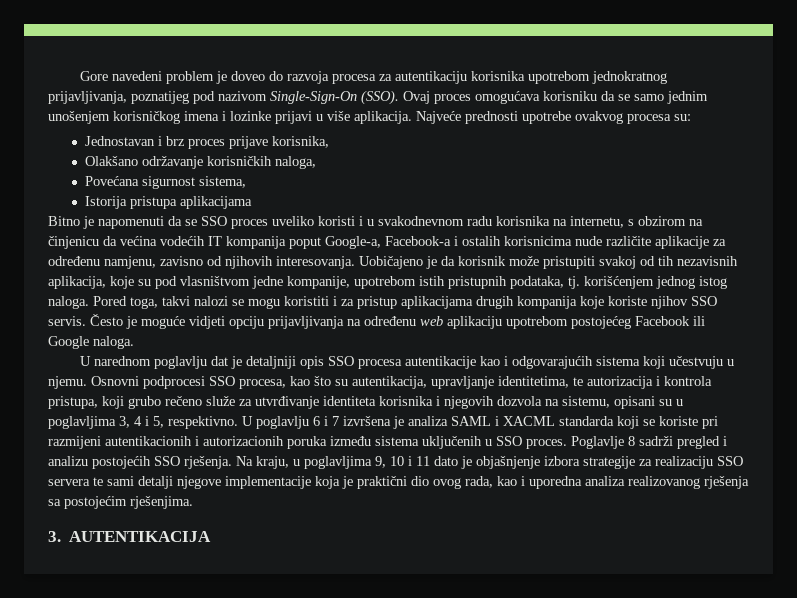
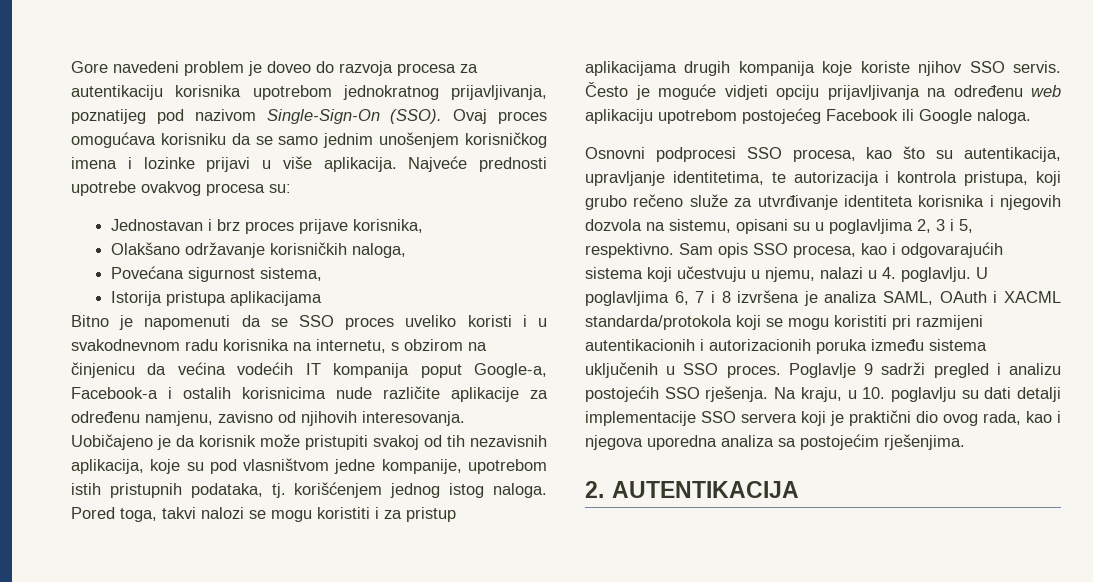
[79,356,734,369] [48,376,87,389] U narednom poglavlju dat je detaljniji opis SSO procesa autentikacije kao i odgovarajućih sistema koji učestvuju u njemu. -> (1031, 116) none
[119,416,142,428] 3, 4 -> [917,219,945,233] 2, 3
[242,416,339,429] U poglavlju 6 i 7 -> [679,242,1003,258] [585,266,988,282] [585,291,731,306] Sam opis SSO procesa, kao i odgovarajućih sistema koji učestvuju u njemu, nalazi u 4. poglavlju. U poglavljima 6, 7 i 8
[451,416,491,426] SAML -> [883,291,987,305] SAML, OAuth
[559,416,614,426] standarda -> [585,315,732,330] standarda/protokola
[659,416,698,426] koriste -> [788,315,887,330] mogu koristiti
[628,436,635,446] 8 -> [864,363,874,375] 9
[304,456,743,469] [48,476,340,489] poglavljima 9, 10 i 11 dato je objašnjenje izbora strategije za realizaciju SSO servera te sami detalji njegove implementacije koja -> [862,387,1061,402] [585,411,826,426] 10. poglavlju su dati detalji implementacije SSO servera koji
(525, 481) none -> [585,435,643,450] njegova
[628,476,749,489] realizovanog rješenja -> (774, 441) none
[48,531,61,542] 3. -> [585,481,604,498] 2.

